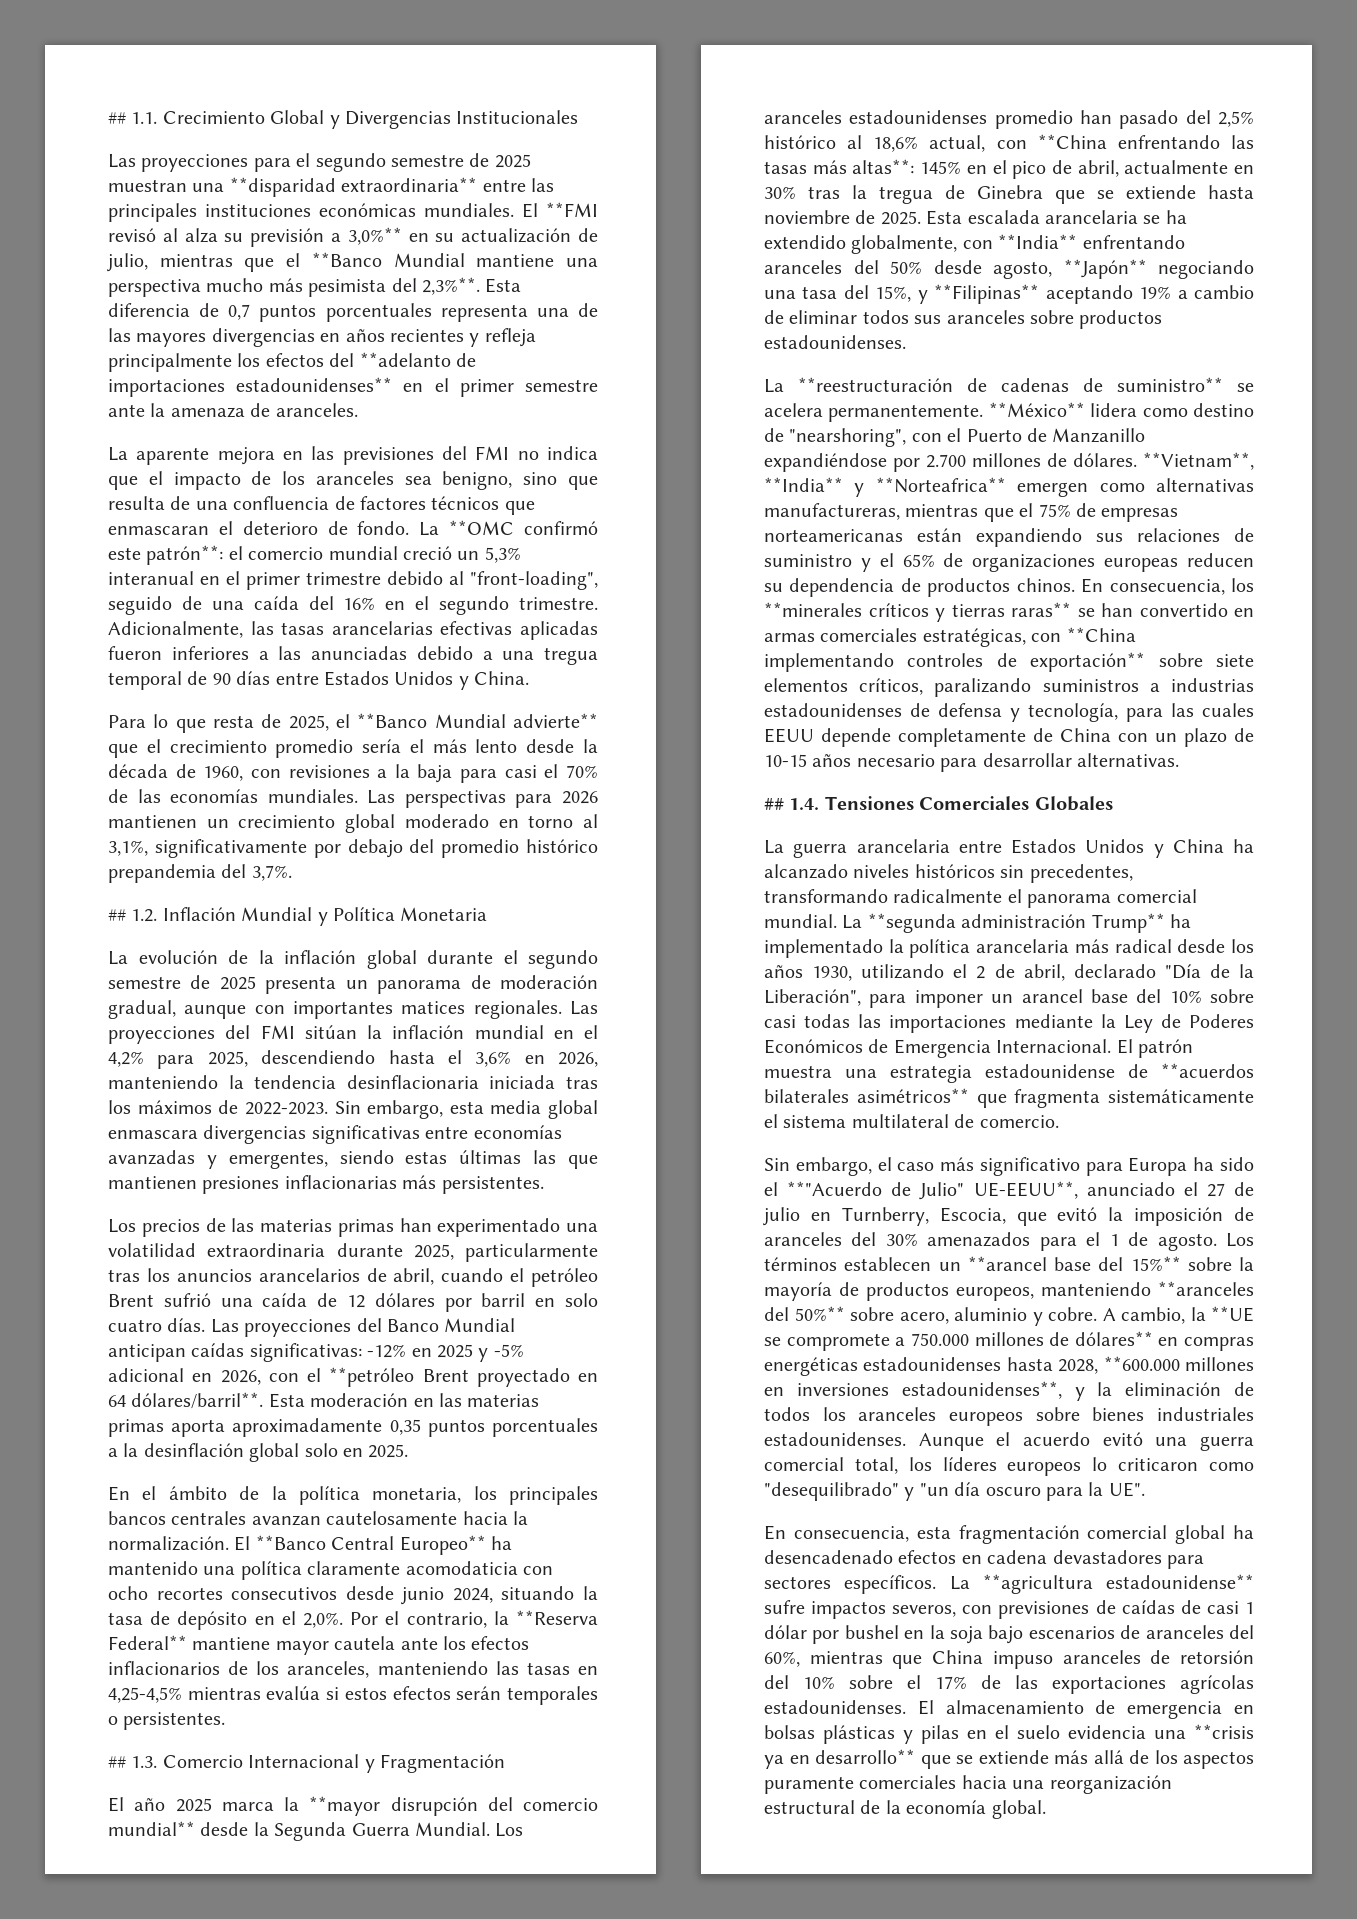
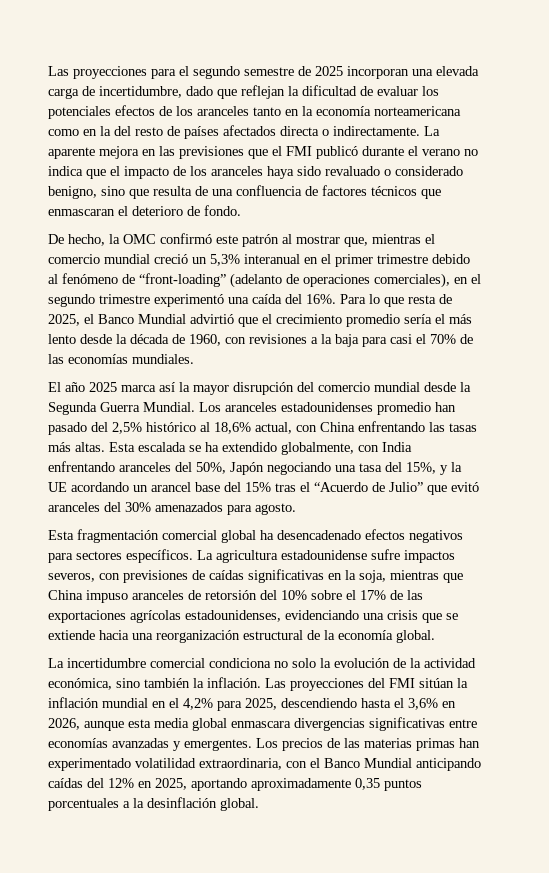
[108,110,579,129] ## 1.1. Crecimiento Global y Divergencias Institucionales // -> (48, 71) none
[108,177,554,197] [108,202,598,222] [108,227,598,247] [107,252,598,272] [108,277,522,297] [108,303,598,322] [108,328,536,347] [108,352,476,372] [108,377,598,397] [108,403,358,418] muestran una **disparidad extraordinaria** entre las principales instituciones económicas mundiales. El **FMI revisó al alza su previsión a 3,0%** en su actualización de julio, mientras que el **Banco Mundial mantiene una perspectiva mucho más pesimista del 2,3%**. Esta diferencia de 0,7 puntos porcentuales representa una de las mayores divergencias en años recientes y refleja principalmente los efectos del **adelanto de importaciones estadounidenses** en el primer semestre ante la amenaza de aranceles. // -> [347,66,479,79] [48,85,439,99] [48,105,461,119] [48,125,420,139] incorporan una elevada carga de incertidumbre, dado que reflejan la dificultad de evaluar los potenciales efectos de los aranceles tanto en la economía norteamericana como en la del resto de países afectados directa o indirectamente.
[442,446,510,460] del FMI -> [248,146,460,159] que el FMI publicó durante el verano
[404,476,432,485] sea -> [267,166,463,179] haya sido revaluado o considerado
[419,520,598,536] [108,545,224,565] La **OMC confirmó este patrón**: -> [48,233,421,247] // De hecho, la OMC confirmó este patrón al mostrar que, mientras
[470,571,598,590] [108,596,599,615] [108,621,598,640] [108,646,598,665] [108,671,530,690] "front-loading", seguido de una caída del 16% en el segundo trimestre. Adicionalmente, las tasas arancelarias efectivas aplicadas fueron inferiores a las anunciadas debido a una tregua temporal de 90 días entre Estados Unidos y China. // -> [62,273,481,288] [48,294,336,307] fenómeno de “front-loading” (adelanto de operaciones comerciales), en el segundo trimestre experimentó una caída del 16%.
[357,713,598,728] **Banco Mundial advierte** -> [98,314,234,324] Banco Mundial advirtió
[367,790,598,808] [108,814,598,833] [108,839,598,858] [108,864,292,883] [108,907,488,926] [108,950,598,969] [108,975,598,994] [108,1000,562,1019] Las perspectivas para 2026 mantienen un crecimiento global moderado en torno al 3,1%, significativamente por debajo del promedio histórico prepandemia del 3,7%. // ## 1.2. Inflación Mundial y Política Monetaria // La evolución de la inflación global durante el segundo semestre de 2025 presenta un panorama de moderación gradual, aunque con importantes matices regionales. -> [48,382,471,395] [48,402,456,415] [48,421,477,435] [48,442,412,455] [48,461,462,475] [48,482,479,495] [48,502,296,515] [48,529,463,543] [48,549,455,563] [48,569,463,583] [48,590,423,603] [48,610,458,623] [48,630,435,643] [48,658,476,668] [48,677,261,690] // El año 2025 marca así la mayor disrupción del comercio mundial desde la Segunda Guerra Mundial. Los aranceles estadounidenses promedio han pasado del 2,5% histórico al 18,6% actual, con China enfrentando las tasas más altas. Esta escalada se ha extendido globalmente, con India enfrentando aranceles del 50%, Japón negociando una tasa del 15%, y la UE acordando un arancel base del 15% tras el “Acuerdo de Julio” que evitó aranceles del 30% amenazados para agosto. // Esta fragmentación comercial global ha desencadenado efectos negativos para sectores específicos. La agricultura estadounidense sufre impactos severos, con previsiones de caídas significativas en la soja, mientras que China impuso aranceles de retorsión del 10% sobre el 17% de las exportaciones agrícolas estadounidenses, evidenciando una crisis que se extiende hacia una reorganización estructural de la economía global. // La incertidumbre comercial condiciona no solo la evolución de la actividad económica, sino también la inflación.
[108,1075,598,1089] [108,1100,444,1119] manteniendo la tendencia desinflacionaria iniciada tras los máximos de 2022-2023. Sin embargo, -> [84,721,124,731] aunque
[228,1150,598,1169] [108,1175,544,1194] emergentes, siendo estas últimas las que mantienen presiones inflacionarias más persistentes. // -> [184,739,252,751] emergentes.
[566,1223,598,1232] [108,1243,598,1262] [108,1268,598,1287] [108,1293,598,1312] [108,1318,516,1337] [108,1343,524,1362] [108,1367,598,1387] [108,1392,540,1409] [108,1419,226,1437] una volatilidad extraordinaria durante 2025, particularmente tras los anuncios arancelarios de abril, cuando el petróleo Brent sufrió una caída de 12 dólares por barril en solo cuatro días. Las proyecciones del Banco Mundial anticipan caídas significativas: -12% en 2025 y -5% adicional en 2026, con el **petróleo Brent proyectado en 64 dólares/barril**. Esta moderación en las materias primas aporta -> [135,758,481,771] [48,778,247,791] volatilidad extraordinaria, con el Banco Mundial anticipando caídas del 12% en 2025, aportando
[249,1443,409,1462] [108,1486,598,1505] [108,1511,528,1526] [108,1535,512,1555] [108,1561,553,1580] [108,1586,598,1605] [108,1610,598,1630] [108,1635,530,1655] [108,1661,599,1678] [108,1686,598,1705] [108,1712,226,1730] [108,1754,505,1773] [108,1796,598,1816] [108,1821,524,1841] [764,110,1254,129] [764,134,1254,152] [764,159,1254,179] [764,185,1254,204] [764,210,1187,225] [764,234,1185,254] [764,259,1254,279] [764,284,1254,304] [764,310,1163,329] [764,335,906,349] [764,377,1254,393] [764,402,1254,422] [764,428,1146,447] [764,452,1254,472] [764,477,1254,497] [764,503,1179,522] [764,528,1254,547] [764,553,1254,572] [764,578,1254,597] [764,602,1254,622] [764,627,1136,647] [764,652,1254,672] [764,678,1254,697] [764,703,1254,722] [764,728,1254,747] [764,753,1179,772] [764,796,1113,811] [764,839,1254,858] [764,864,1133,883] [764,889,1197,908] [764,913,1191,933] [764,939,1254,958] [764,964,1254,981] [764,989,1254,1008] [764,1014,1254,1033] [764,1039,1193,1058] [764,1063,1254,1083] [764,1088,1254,1108] [764,1114,1059,1128] [764,1157,1254,1176] [764,1181,1254,1200] [763,1207,1254,1226] [764,1232,1254,1251] [764,1256,1254,1271] [764,1281,1254,1301] [764,1306,1254,1326] [764,1331,1254,1351] [764,1356,1254,1376] [764,1381,1254,1401] [764,1407,1254,1426] [764,1432,1254,1451] [764,1457,1254,1476] [764,1482,1145,1501] [764,1525,1254,1544] [764,1550,1204,1569] [764,1574,1254,1594] [764,1600,1254,1619] [764,1625,1254,1644] [764,1650,1254,1669] [764,1675,1254,1694] [764,1700,1254,1719] [764,1724,1254,1744] [764,1749,1254,1769] [764,1775,1172,1794] [764,1800,987,1814] global solo en 2025. // En el ámbito de la política monetaria, los principales bancos centrales avanzan cautelosamente hacia la normalización. El **Banco Central Europeo** ha mantenido una política claramente acomodaticia con ocho recortes consecutivos desde junio 2024, situando la tasa de depósito en el 2,0%. Por el contrario, la **Reserva Federal** mantiene mayor cautela ante los efectos inflacionarios de los aranceles, manteniendo las tasas en 4,25-4,5% mientras evalúa si estos efectos serán temporales o persistentes. // ## 1.3. Comercio Internacional y Fragmentación // El año 2025 marca la **mayor disrupción del comercio mundial** desde la Segunda Guerra Mundial. Los aranceles estadounidenses promedio han pasado del 2,5% histórico al 18,6% actual, con **China enfrentando las tasas más altas**: 145% en el pico de abril, actualmente en 30% tras la tregua de Ginebra que se extiende hasta noviembre de 2025. Esta escalada arancelaria se ha extendido globalmente, con **India** enfrentando aranceles del 50% desde agosto, **Japón** negociando una tasa del 15%, y **Filipinas** aceptando 19% a cambio de eliminar todos sus aranceles sobre productos estadounidenses. // La **reestructuración de cadenas de suministro** se acelera permanentemente. **México** lidera como destino de "nearshoring", con el Puerto de Manzanillo expandiéndose por 2.700 millones de dólares. **Vietnam**, **India** y **Norteafrica** emergen como alternativas manufactureras, mientras que el 75% de empresas norteamericanas están expandiendo sus relaciones de suministro y el 65% de organizaciones europeas reducen su dependencia de productos chinos. En consecuencia, los **minerales críticos y tierras raras** se han convertido en armas comerciales estratégicas, con **China implementando controles de exportación** sobre siete elementos críticos, paralizando suministros a industrias estadounidenses de defensa y tecnología, para las cuales EEUU depende completamente de China con un plazo de 10-15 años necesario para desarrollar alternativas. // ## 1.4. Tensiones Comerciales Globales // La guerra arancelaria entre Estados Unidos y China ha alcanzado niveles históricos sin precedentes, transformando radicalmente el panorama comercial mundial. La **segunda administración Trump** ha implementado la política arancelaria más radical desde los años 1930, utilizando el 2 de abril, declarado "Día de la Liberación", para imponer un arancel base del 10% sobre casi todas las importaciones mediante la Ley de Poderes Económicos de Emergencia Internacional. El patrón muestra una estrategia estadounidense de **acuerdos bilaterales asimétricos** que fragmenta sistemáticamente el sistema multilateral de comercio. // Sin embargo, el caso más significativo para Europa ha sido el **"Acuerdo de Julio" UE-EEUU**, anunciado el 27 de julio en Turnberry, Escocia, que evitó la imposición de aranceles del 30% amenazados para el 1 de agosto. Los términos establecen un **arancel base del 15%** sobre la mayoría de productos europeos, manteniendo **aranceles del 50%** sobre acero, aluminio y cobre. A cambio, la **UE se compromete a 750.000 millones de dólares** en compras energéticas estadounidenses hasta 2028, **600.000 millones en inversiones estadounidenses**, y la eliminación de todos los aranceles europeos sobre bienes industriales estadounidenses. Aunque el acuerdo evitó una guerra comercial total, los líderes europeos lo criticaron como "desequilibrado" y "un día oscuro para la UE". // En consecuencia, esta fragmentación comercial global ha desencadenado efectos en cadena devastadores para sectores específicos. La **agricultura estadounidense** sufre impactos severos, con previsiones de caídas de casi 1 dólar por bushel en la soja bajo escenarios de aranceles del 60%, mientras que China impuso aranceles de retorsión del 10% sobre el 17% de las exportaciones agrícolas estadounidenses. El almacenamiento de emergencia en bolsas plásticas y pilas en el suelo evidencia una **crisis ya en desarrollo** que se extiende más allá de los aspectos puramente comerciales hacia una reorganización estructural de la economía -> (217, 802) none

